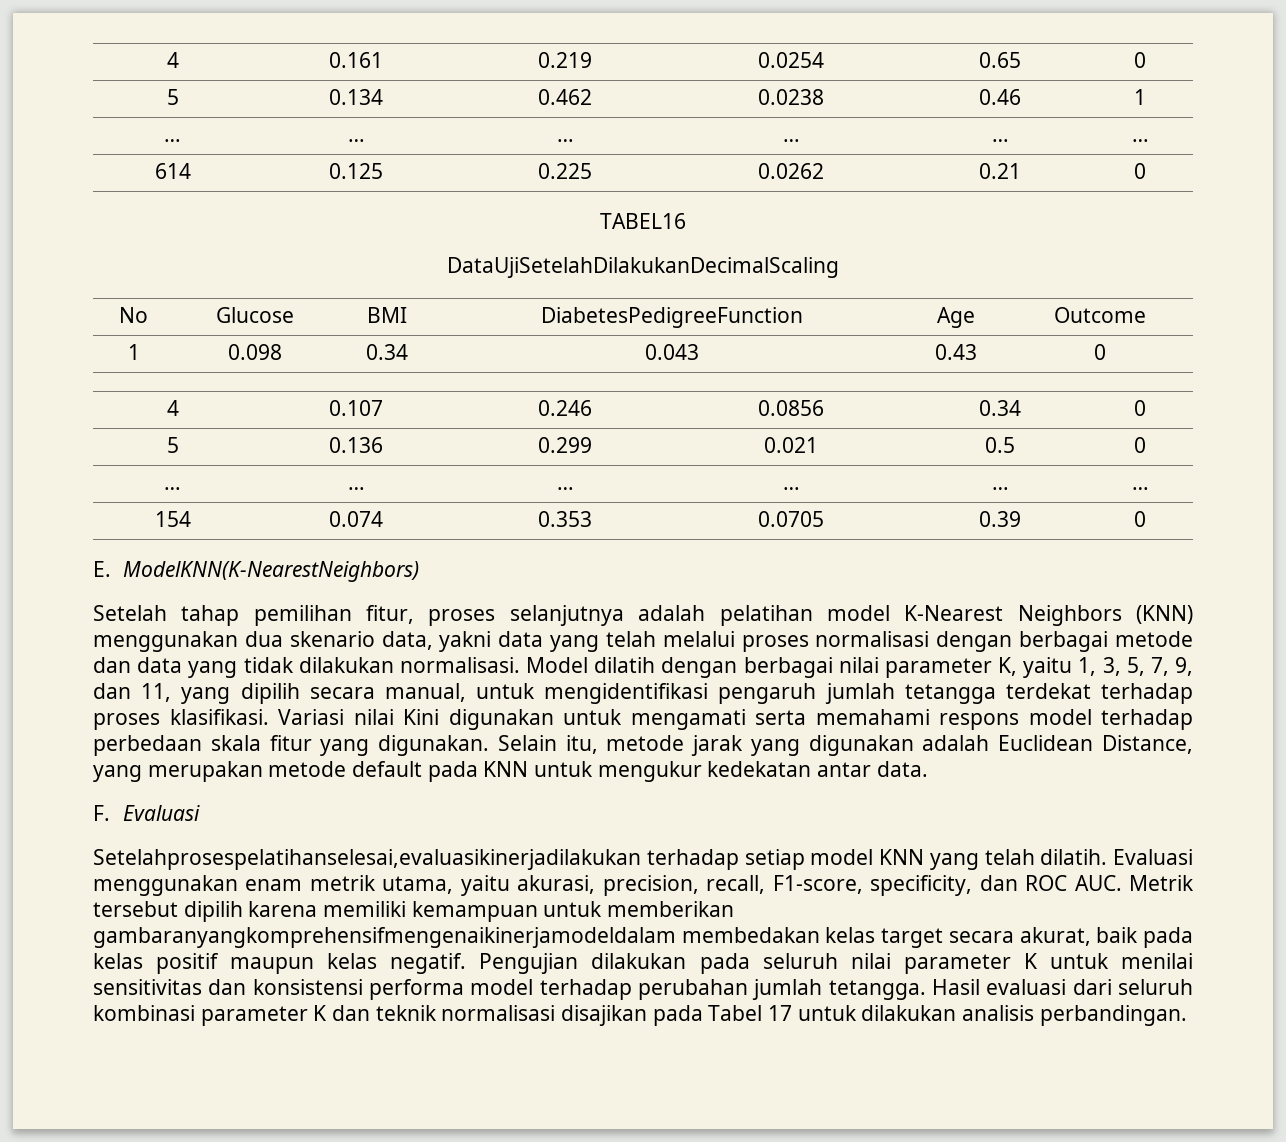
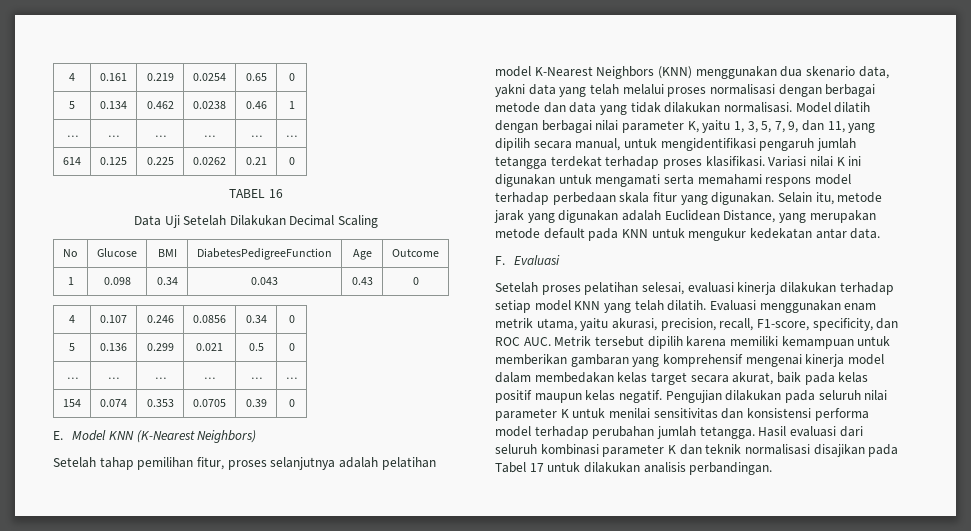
[600,213,686,229] [447,257,839,278] TABEL16 // DataUjiSetelahDilakukanDecimalScaling -> [229,189,283,198] [133,215,379,228] TABEL 16 // Data Uji Setelah Dilakukan Decimal Scaling
[123,561,420,582] ModelKNN(K-NearestNeighbors) -> [72,430,257,443] Model KNN (K-Nearest Neighbors)
[403,709,439,725] Kini -> [836,156,862,166] K ini
[93,849,641,870] Setelahprosespelatihanselesai,evaluasikinerjadilakukan -> [495,282,836,295] Setelah proses pelatihan selesai, evaluasi kinerja dilakukan
[93,927,676,948] gambaranyangkomprehensifmengenaikinerjamodeldalam -> [570,354,884,367] [495,372,531,383] gambaran yang komprehensif mengenai kinerja model dalam

